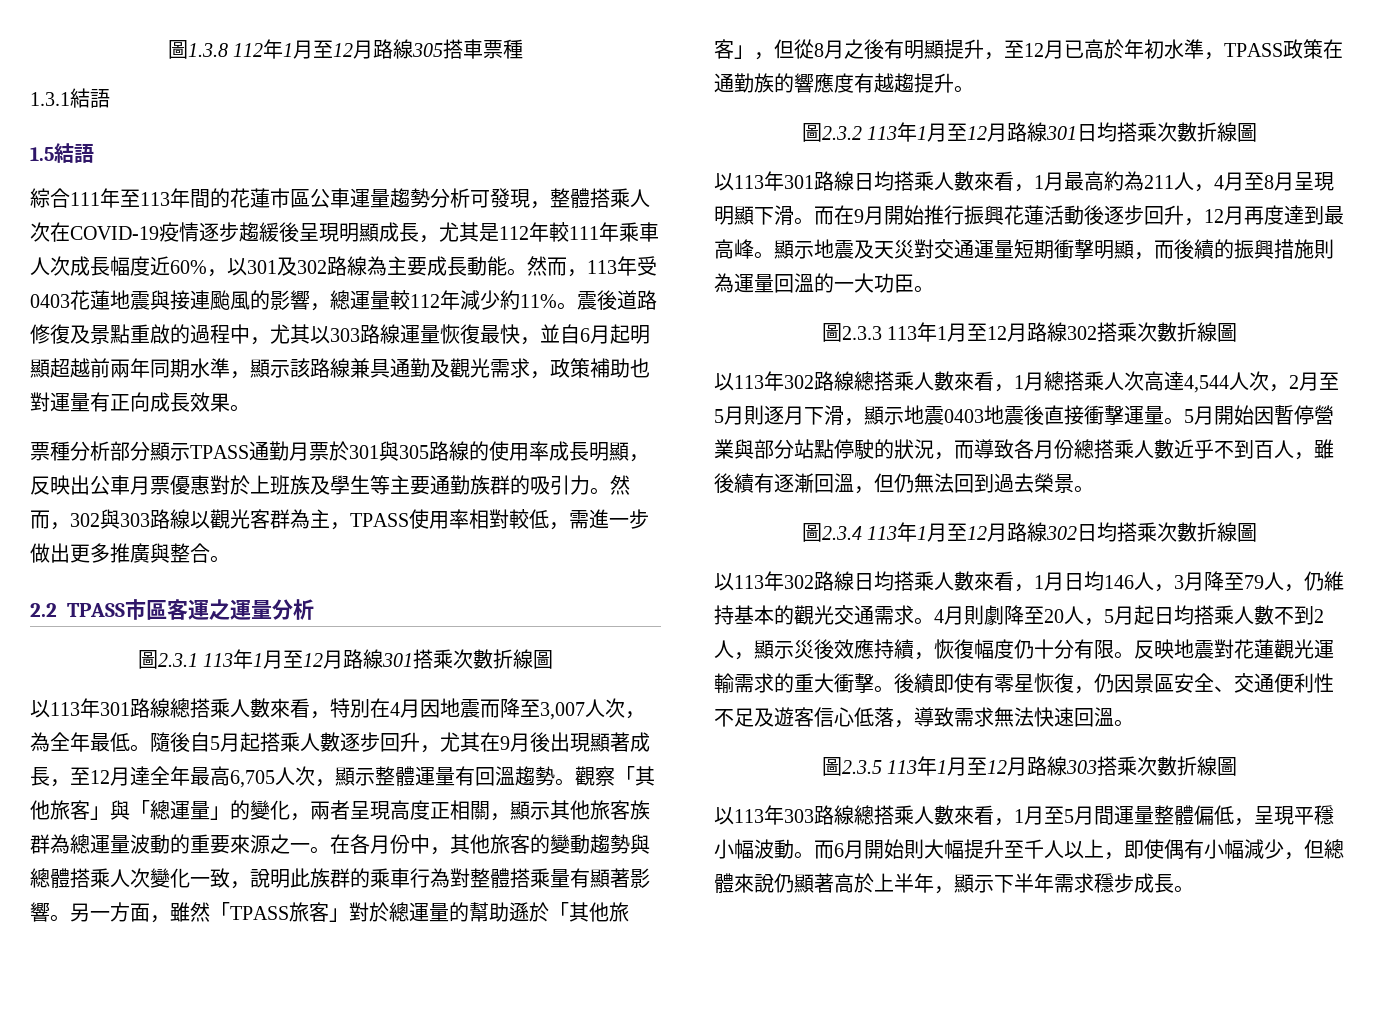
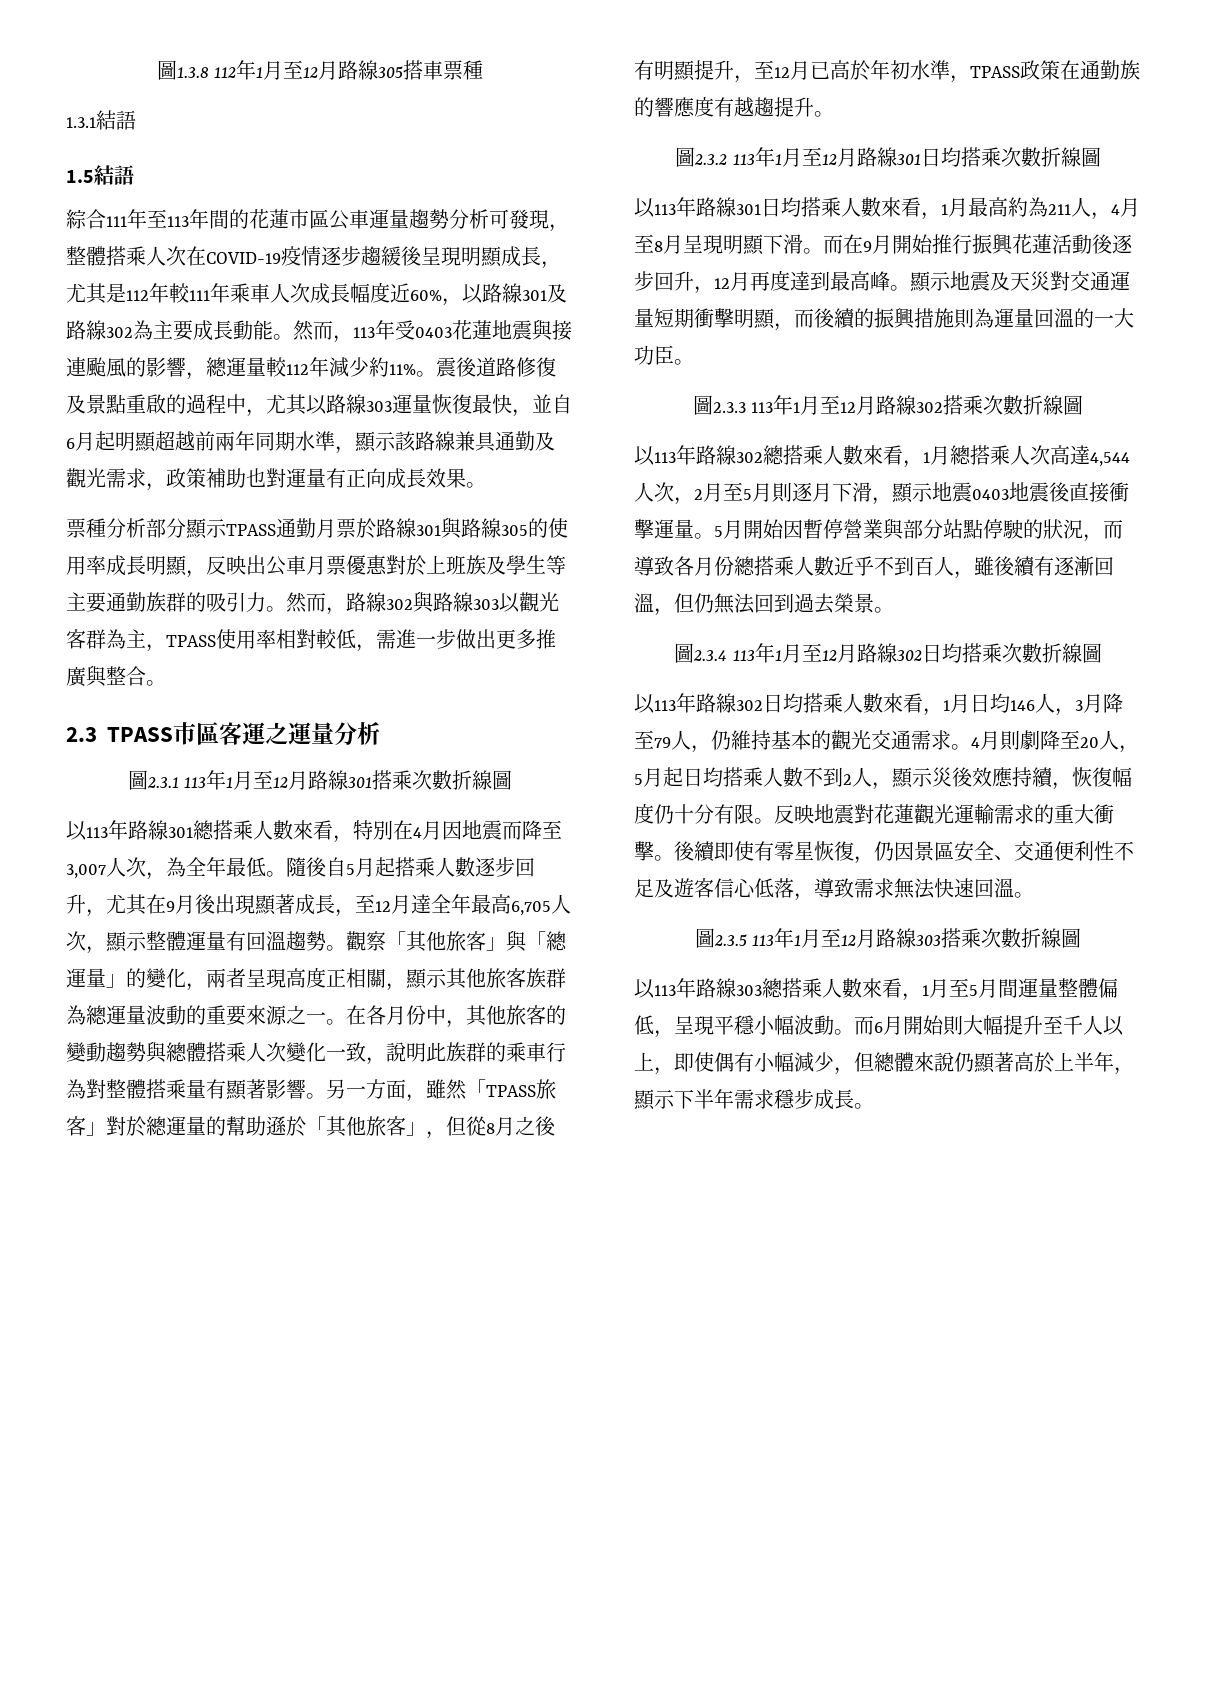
[247,256,367,276] 301及302路線 -> [482,283,567,303] [66,320,133,340] 路線301及路線302
[330,324,400,344] 303路線 -> [326,394,392,414] 路線303
[349,441,469,461] 301與305路線 -> [376,517,528,539] 路線301與路線305
[70,509,190,529] 302與303路線 -> [346,591,499,613] 路線302與路線303
[30,603,57,617] 2.2 -> [66,727,97,742] 2.3
[100,698,170,718] 301路線 -> [128,820,193,840] 路線301
[784,171,854,191] 301路線 -> [696,197,761,217] 路線301
[784,371,854,391] 302路線 -> [696,445,763,465] 路線302
[784,571,854,591] 302路線 -> [696,693,763,713] 路線302
[784,805,854,825] 303路線 -> [696,978,762,998] 路線303

